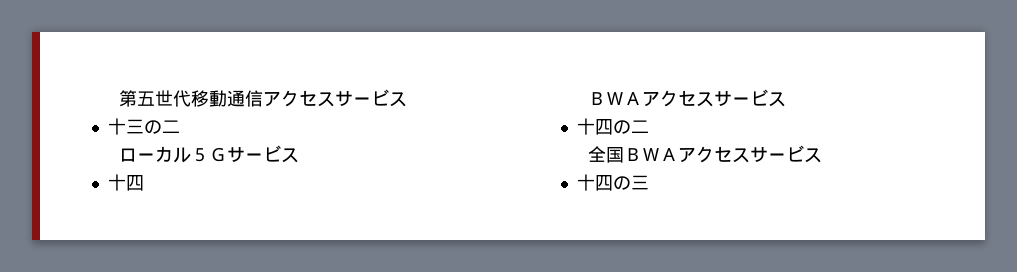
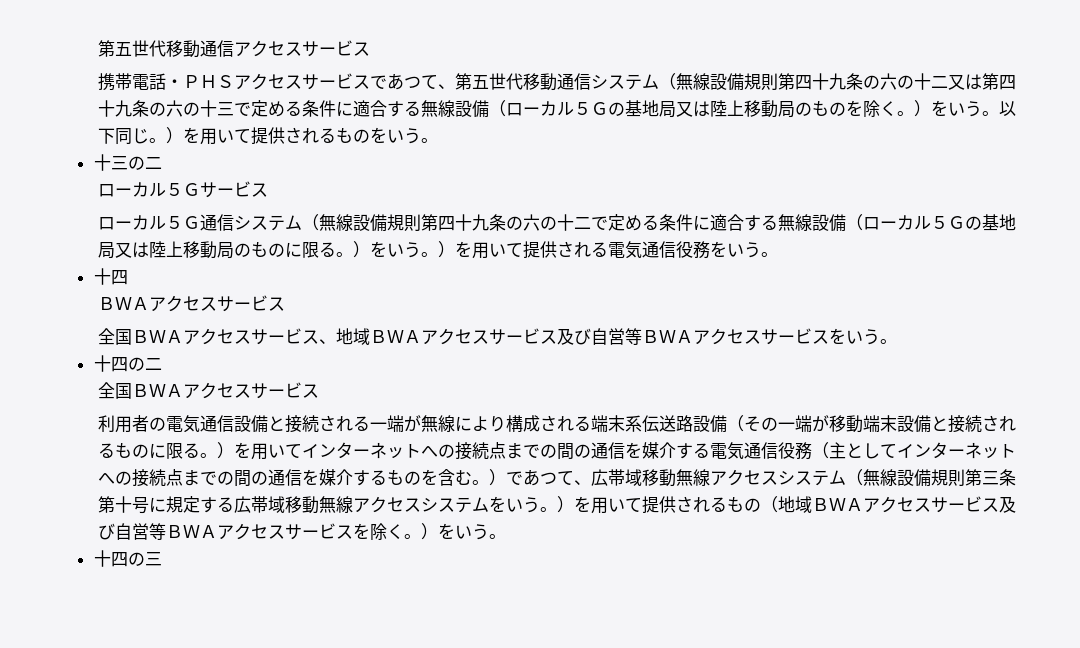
(408, 99) none -> [98,73,1017,91] [98,100,1017,118] [98,127,439,145] // 携帯電話・ＰＨＳアクセスサービスであつて、第五世代移動通信システム（無線設備規則第四十九条の六の十二又は第四十九条の六の十三で定める条件に適合する無線設備（ローカル５Ｇの基地局又は陸上移動局のものを除く。）をいう。以下同じ。）を用いて提供されるものをいう。
(300, 155) none -> [98,214,1017,232] [98,241,779,259] // ローカル５Ｇ通信システム（無線設備規則第四十九条の六の十二で定める条件に適合する無線設備（ローカル５Ｇの基地局又は陸上移動局のものに限る。）をいう。）を用いて提供される電気通信役務をいう。
(787, 99) none -> [98,328,898,345] // 全国ＢＷＡアクセスサービス、地域ＢＷＡアクセスサービス及び自営等ＢＷＡアクセスサービスをいう。
(823, 155) none -> [98,415,1017,433] [98,442,1017,460] [98,469,1017,487] [98,496,1017,514] [98,523,507,540] // 利用者の電気通信設備と接続される一端が無線により構成される端末系伝送路設備（その一端が移動端末設備と接続されるものに限る。）を用いてインターネットへの接続点までの間の通信を媒介する電気通信役務（主としてインターネットへの接続点までの間の通信を媒介するものを含む。）であつて、広帯域移動無線アクセスシステム（無線設備規則第三条第十号に規定する広帯域移動無線アクセスシステムをいう。）を用いて提供されるもの（地域ＢＷＡアクセスサービス及び自営等ＢＷＡアクセスサービスを除く。）をいう。

